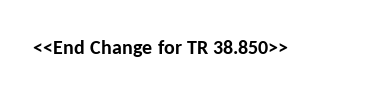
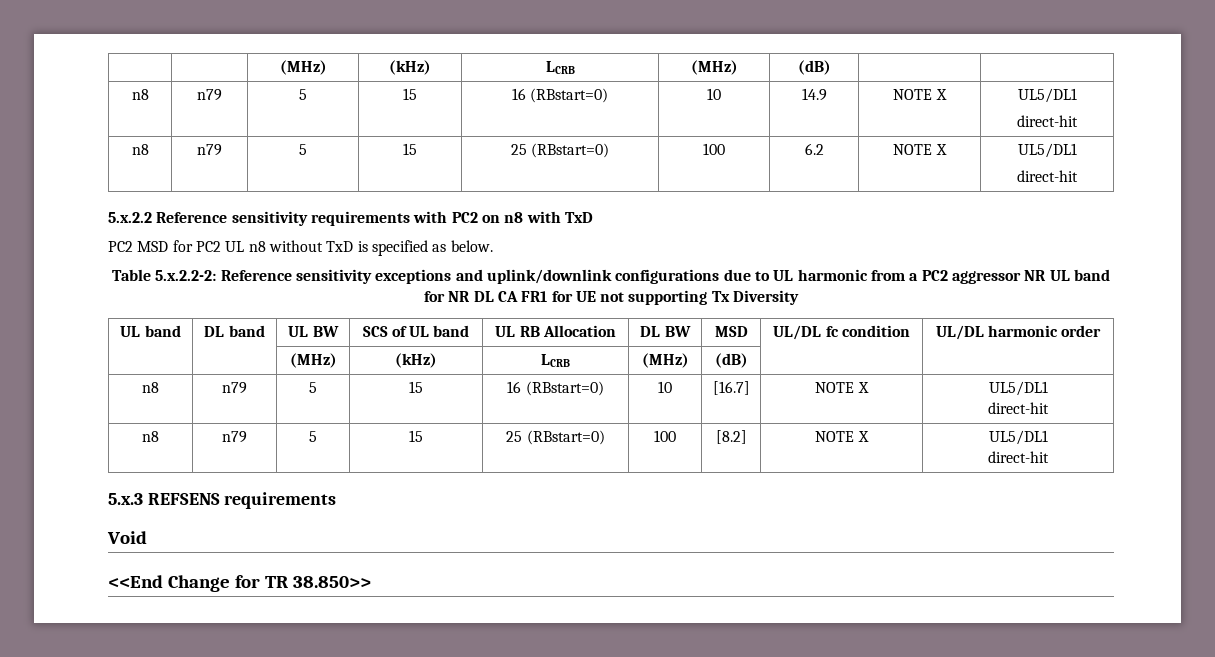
(33, 47) none -> [279,60,327,75] [389,60,431,75] [545,61,575,74] [690,60,738,75] [797,60,831,75] [131,89,149,100] [197,89,222,101] [299,89,307,100] [403,88,417,100] [511,88,609,103] [707,88,721,100] [801,88,827,101] [893,89,947,100] [1017,88,1077,103] [1017,115,1078,127] [131,144,149,155] [197,144,222,156] [299,144,307,155] [403,143,417,155] [510,143,610,158] [703,143,725,155] [804,143,824,155] [893,144,947,155] [1017,143,1077,158] [1017,170,1078,182] [108,211,593,226] [108,240,493,256] [112,269,1110,284] [423,290,800,305] [120,325,181,337] [204,325,265,337] [288,326,339,337] [362,325,470,337] [495,325,616,337] [640,326,691,337] [714,326,748,337] [773,325,910,340] [935,325,1102,340] [289,353,337,368] [395,353,437,368] [541,354,570,367] [641,353,689,368] [714,353,748,368] [142,382,159,393] [222,382,247,394] [309,382,317,393] [409,381,423,393] [507,381,604,396] [658,381,672,393] [712,381,750,395] [815,382,869,393] [988,381,1048,396] [988,402,1049,414] [142,431,159,442] [222,431,247,443] [309,431,317,442] [409,430,423,442] [506,430,605,445] [654,430,676,442] [715,430,747,444] [815,431,869,442] [988,430,1048,445] [988,451,1049,463] [108,492,337,509] [107,531,147,544] | | (MHz) | (kHz) | LCRB | (MHz) | (dB) | | // n8 | n79 | 5 | 15 | 16 (RBstart=0) | 10 | 14.9 | NOTE X | UL5/DL1 // direct-hit // n8 | n79 | 5 | 15 | 25 (RBstart=0) | 100 | 6.2 | NOTE X | UL5/DL1 // direct-hit // 5.x.2.2 Reference sensitivity requirements with PC2 on n8 with TxD // PC2 MSD for PC2 UL n8 without TxD is specified as below. // Table 5.x.2.2-2: Reference sensitivity exceptions and uplink/downlink configurations due to UL harmonic from a PC2 aggressor NR UL band for NR DL CA FR1 for UE not supporting Tx Diversity // UL band | DL band | UL BW | SCS of UL band | UL RB Allocation | DL BW | MSD | UL/DL fc condition | UL/DL harmonic order // | | (MHz) | (kHz) | LCRB | (MHz) | (dB) | | // n8 | n79 | 5 | 15 | 16 (RBstart=0) | 10 | [16.7] | NOTE X | UL5/DL1 // direct-hit // n8 | n79 | 5 | 15 | 25 (RBstart=0) | 100 | [8.2] | NOTE X | UL5/DL1 // direct-hit // 5.x.3 REFSENS requirements // Void //

